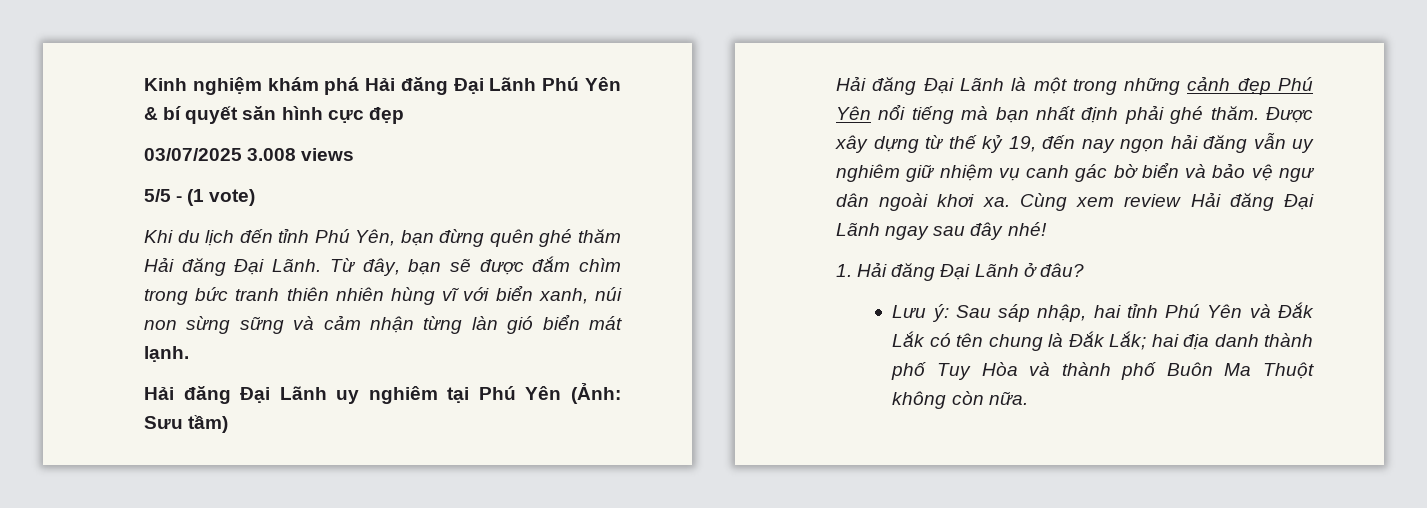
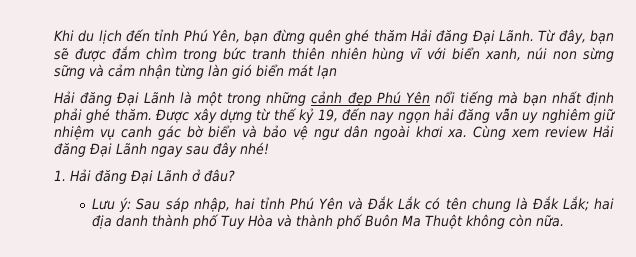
[144,77,621,95] [144,106,404,124] [144,148,355,161] [144,189,256,206] Kinh nghiệm khám phá Hải đăng Đại Lãnh Phú Yên & bí quyết săn hình cực đẹp // 03/07/2025 3.008 views // 5/5 - (1 vote) // -> (54, 35) none
[144,346,189,362] [144,383,621,404] [144,415,229,433] lạnh. // Hải đăng Đại Lãnh uy nghiêm tại Phú Yên (Ảnh: Sưu tầm) -> [317,65,337,79] lạn

